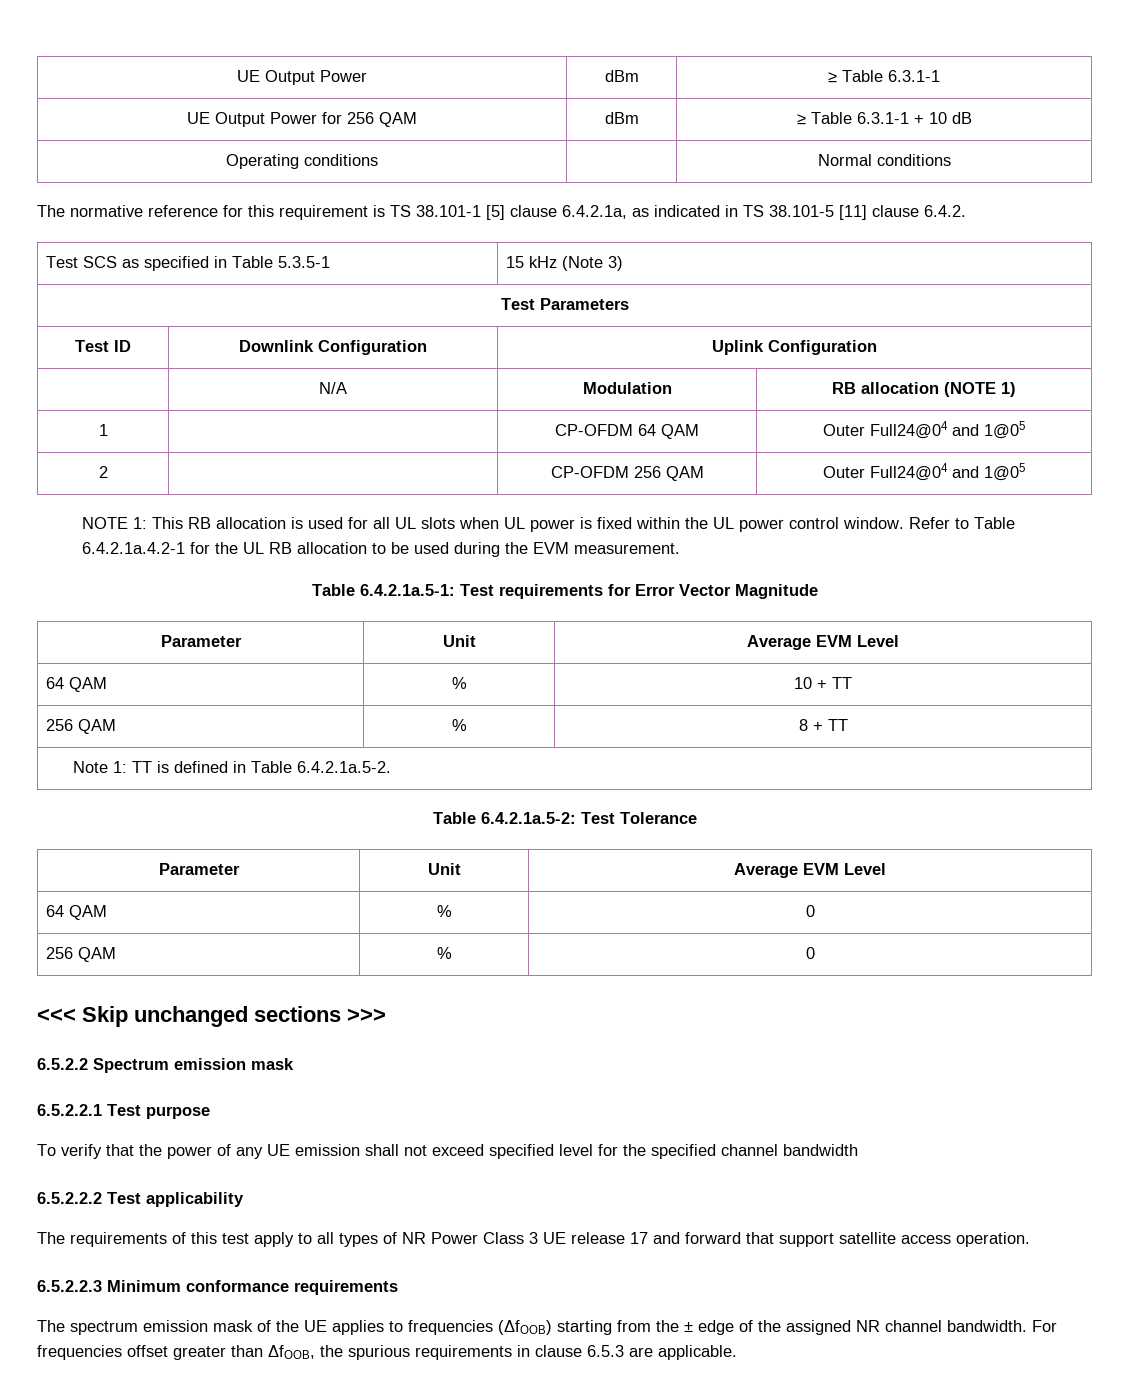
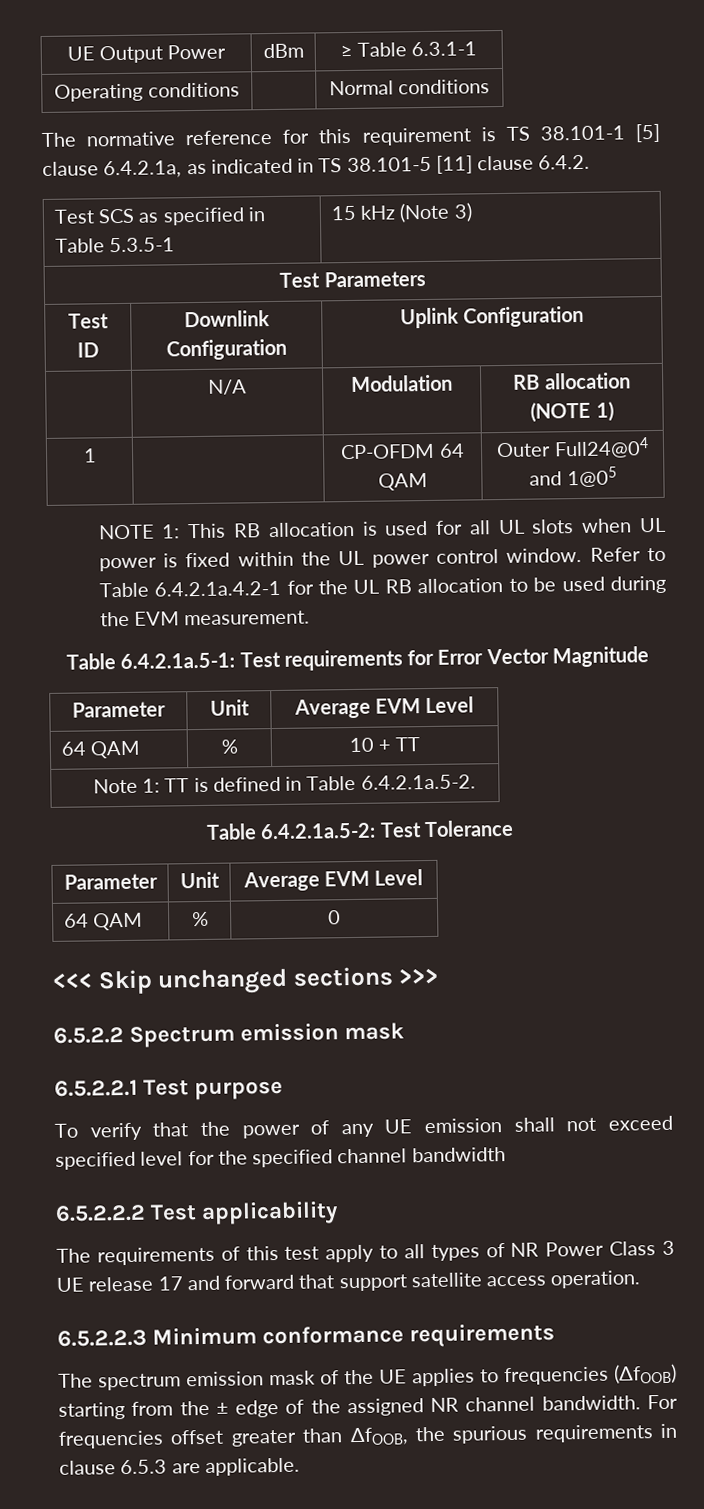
[187,112,417,127] [604,112,639,124] [796,112,972,125] // UE Output Power for 256 QAM | dBm | ≥ Table 6.3.1-1 + 10 dB -> (478, 49) none
[98,466,108,478] [550,466,704,481] [823,463,1025,481] // 2 | | CP-OFDM 256 QAM | Outer Full24@04 and 1@05 -> (617, 477) none
[45,719,116,734] [451,719,467,731] [798,719,848,731] // 256 QAM | % | 8 + TT -> (421, 744) none
[45,947,116,962] [436,947,452,959] [805,947,815,959] // 256 QAM | % | 0 -> (341, 917) none

